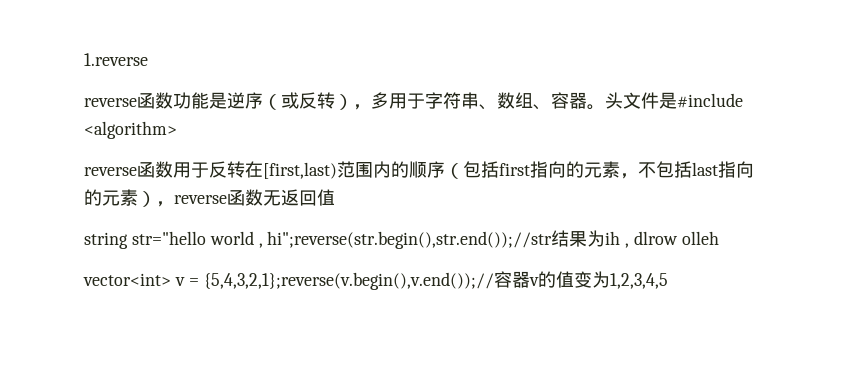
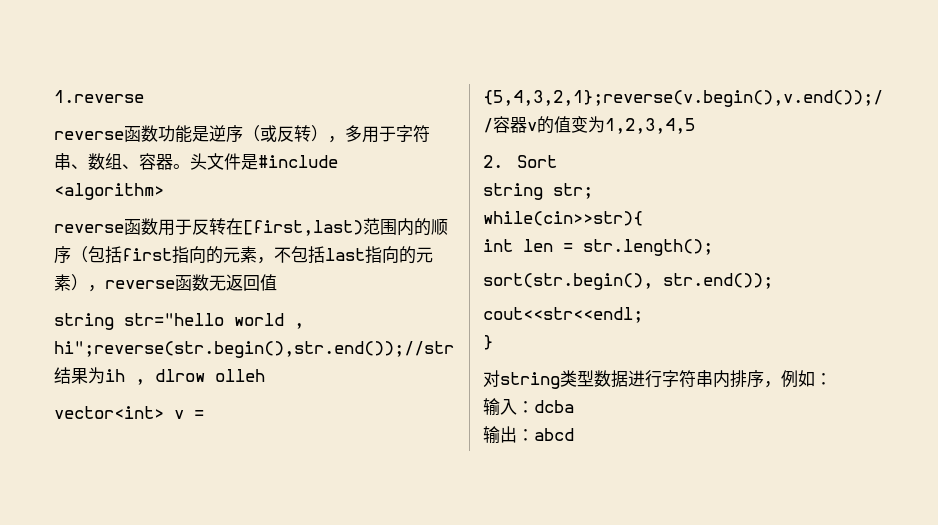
(668, 281) none -> [483,155,557,168] [483,183,593,200] [483,211,643,226] [483,239,713,256] [483,273,773,290] [483,307,643,323] [483,335,493,350] [483,370,832,389] [483,398,574,416] [483,426,574,444] // 2. Sort // string str; // while(cin>>str){ // int len = str.length(); // sort(str.begin(), str.end()); // cout<<str<<endl; // } // 对string类型数据进行字符串内排序，例如： // 输入：dcba // 输出：abcd

